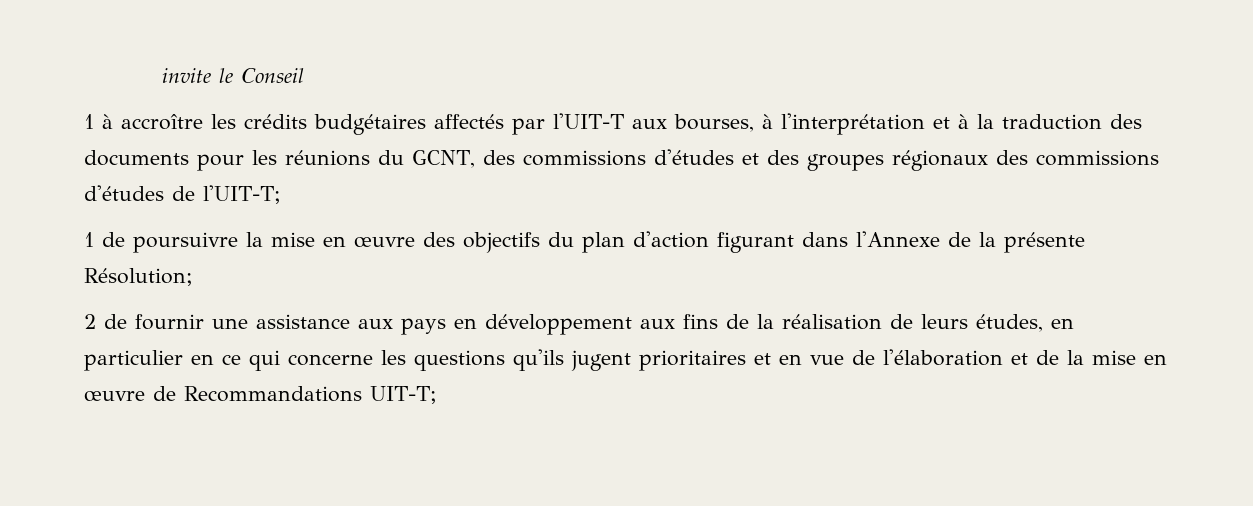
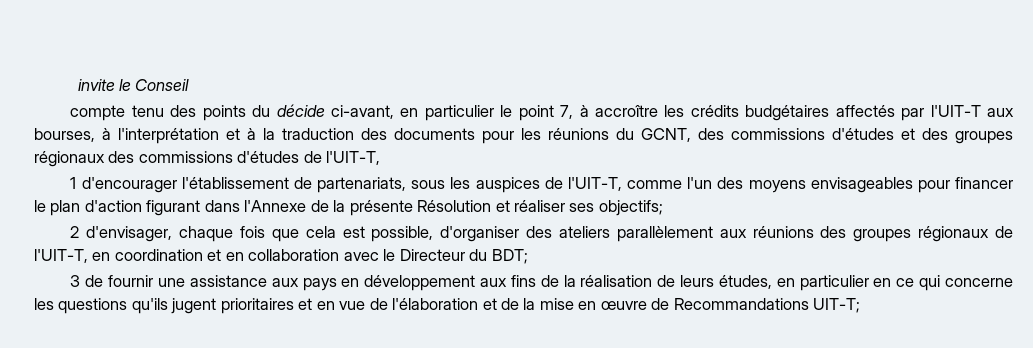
[84,114,94,129] 1 -> [70,104,574,121] compte tenu des points du décide ci-avant, en particulier le point 7,
[203,185,281,204] [84,232,574,253] l'UIT-T; // 1 de poursuivre la mise en œuvre des objectifs du -> [326,151,381,165] [70,177,1013,193] [34,200,46,212] l'UIT-T, // 1 d'encourager l'établissement de partenariats, sous les auspices de l'UIT-T, comme l'un des moyens envisageables pour financer le
[84,268,193,286] [84,314,96,329] Résolution; // 2 -> [417,200,663,216] [70,226,1014,242] [34,249,528,264] [70,275,81,287] Résolution et réaliser ses objectifs; // 2 d'envisager, chaque fois que cela est possible, d'organiser des ateliers parallèlement aux réunions des groupes régionaux de l'UIT-T, en coordination et en collaboration avec le Directeur du BDT; // 3

